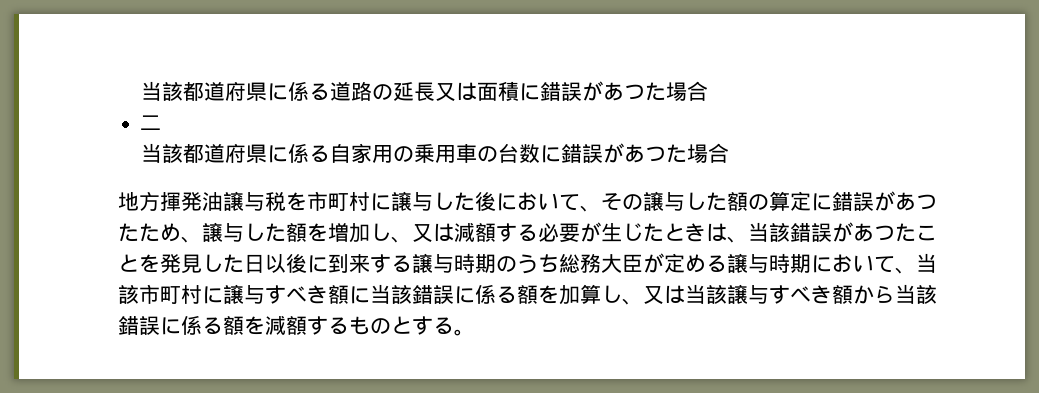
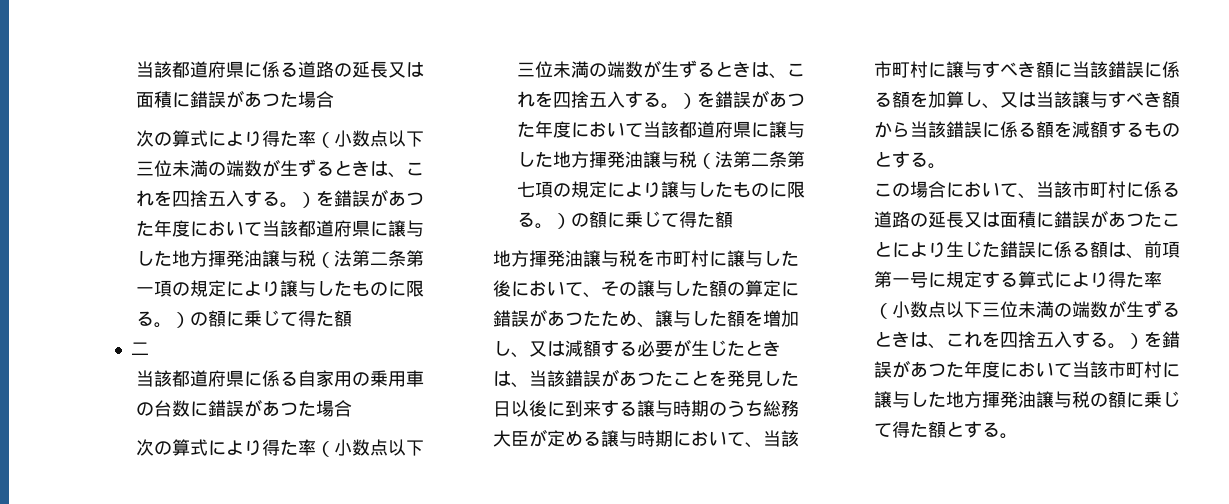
(708, 91) none -> [135,130,424,148] [135,159,424,178] [135,189,424,208] [135,220,424,237] [135,250,424,268] [135,280,424,297] [135,310,352,328] // 次の算式により得た率（小数点以下三位未満の端数が生ずるときは、これを四捨五入する。）を錯誤があつた年度において当該都道府県に譲与した地方揮発油譲与税（法第二条第一項の規定により譲与したものに限る。）の額に乗じて得た額
(729, 153) none -> [135,439,424,457] [516,60,805,79] [516,90,805,109] [516,121,805,138] [516,151,805,169] [516,181,805,198] [516,211,733,229] // 次の算式により得た率（小数点以下三位未満の端数が生ずるときは、これを四捨五入する。）を錯誤があつた年度において当該都道府県に譲与した地方揮発油譲与税（法第二条第七項の規定により譲与したものに限る。）の額に乗じて得た額
(475, 332) none -> [873,181,1180,199] [873,210,1180,228] [873,241,1180,259] [873,271,1162,288] [873,300,1180,319] [873,331,1180,349] [873,360,1180,378] [873,391,1180,408] [873,421,1018,439] // この場合において、当該市町村に係る道路の延長又は面積に錯誤があつたことにより生じた錯誤に係る額は、前項第一号に規定する算式により得た率（小数点以下三位未満の端数が生ずるときは、これを四捨五入する。）を錯誤があつた年度において当該市町村に譲与した地方揮発油譲与税の額に乗じて得た額とする。

